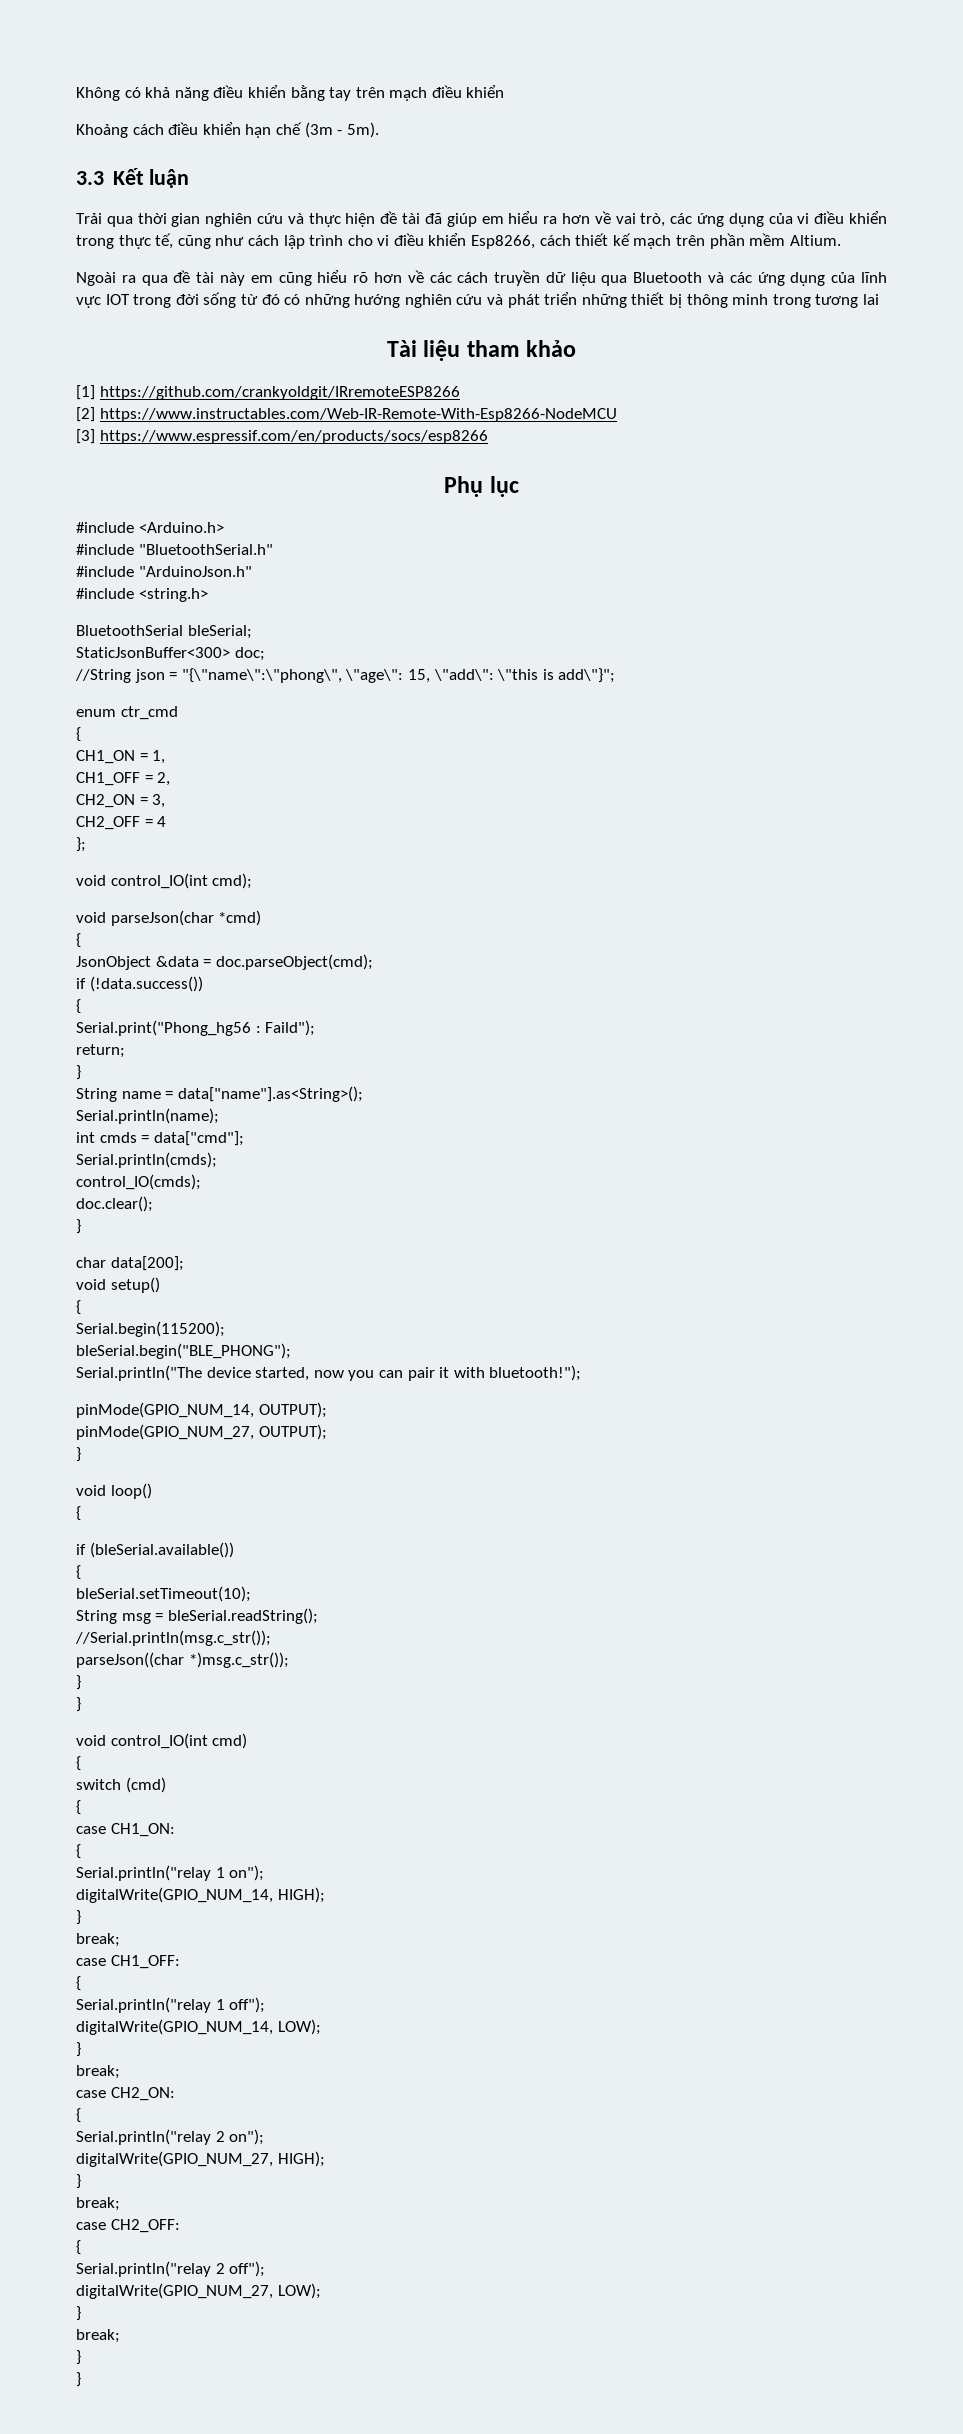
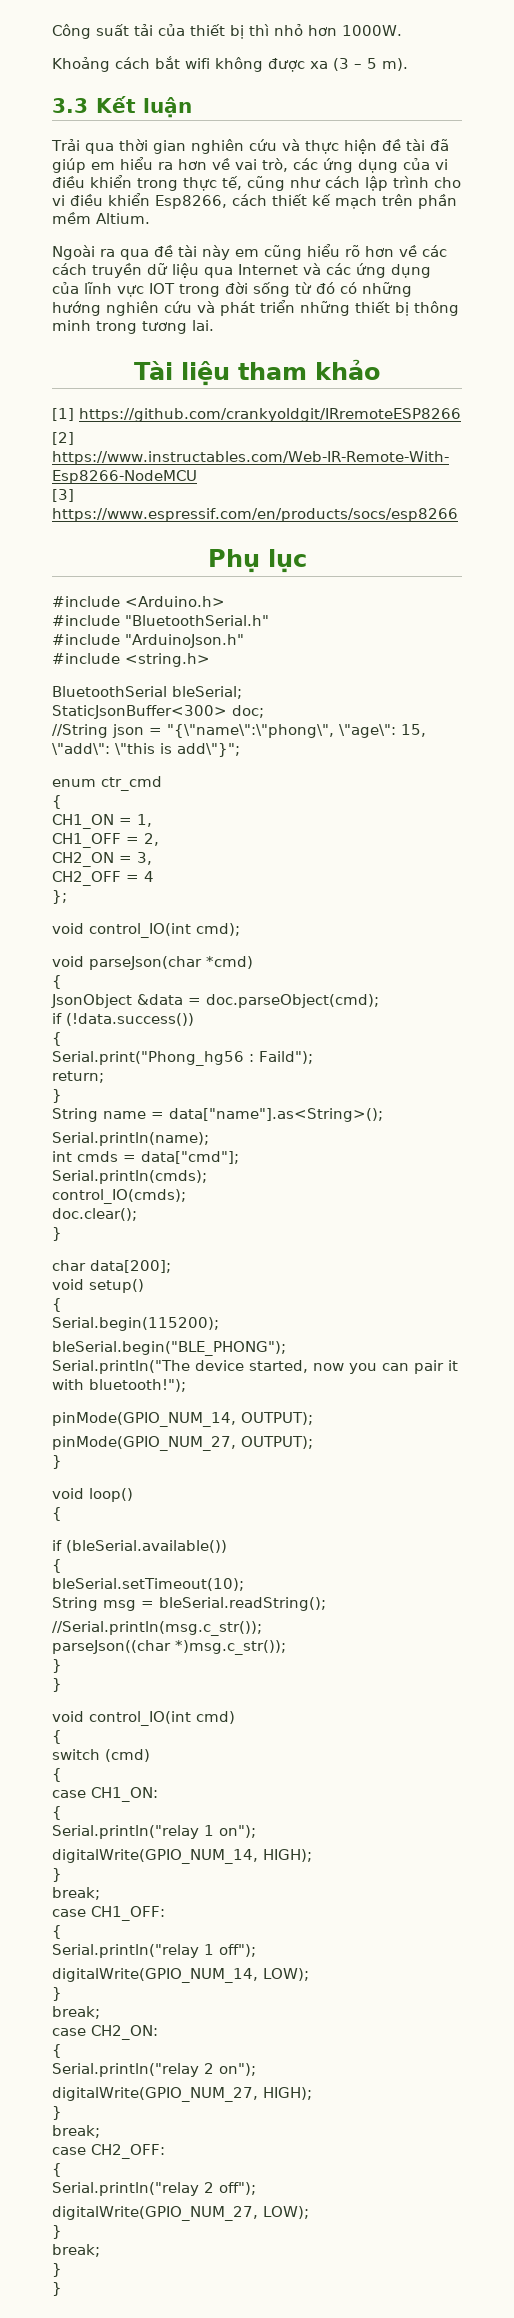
[76,85,505,101] [76,122,379,138] Không có khả năng điều khiển bằng tay trên mạch điều khiển // Khoảng cách điều khiển hạn chế (3m - 5m). -> [52,24,402,39] [52,56,408,72] Công suất tải của thiết bị thì nhỏ hơn 1000W. // Khoảng cách bắt wifi không được xa (3 – 5 m).
[633,272,703,283] Bluetooth -> [238,264,298,275] Internet
[862,294,879,305] lai -> [192,320,214,331] lai.

